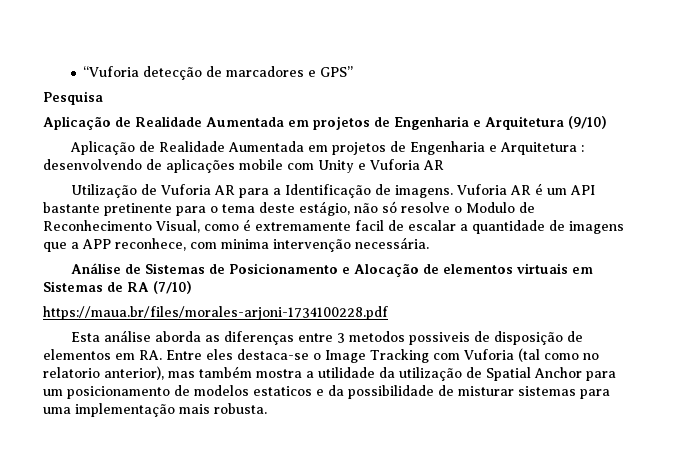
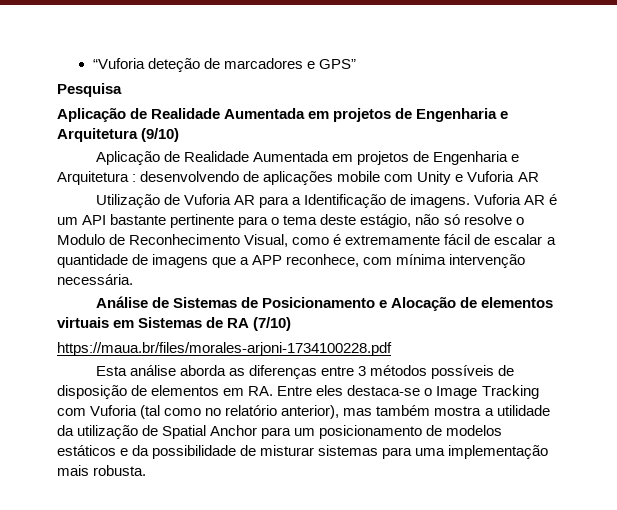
[143,66,203,80] detecção -> [147,58,200,72] deteção
[104,203,172,216] pretinente -> [170,214,235,228] pertinente
[355,220,384,231] facil -> [444,234,471,245] fácil
[221,239,269,249] minima -> [396,254,447,265] mínima
[348,331,470,345] metodos possiveis -> [369,365,494,379] métodos possíveis
[43,367,100,378] relatorio -> [225,405,278,416] relatório
[253,386,312,396] estaticos -> [57,445,116,456] estáticos

